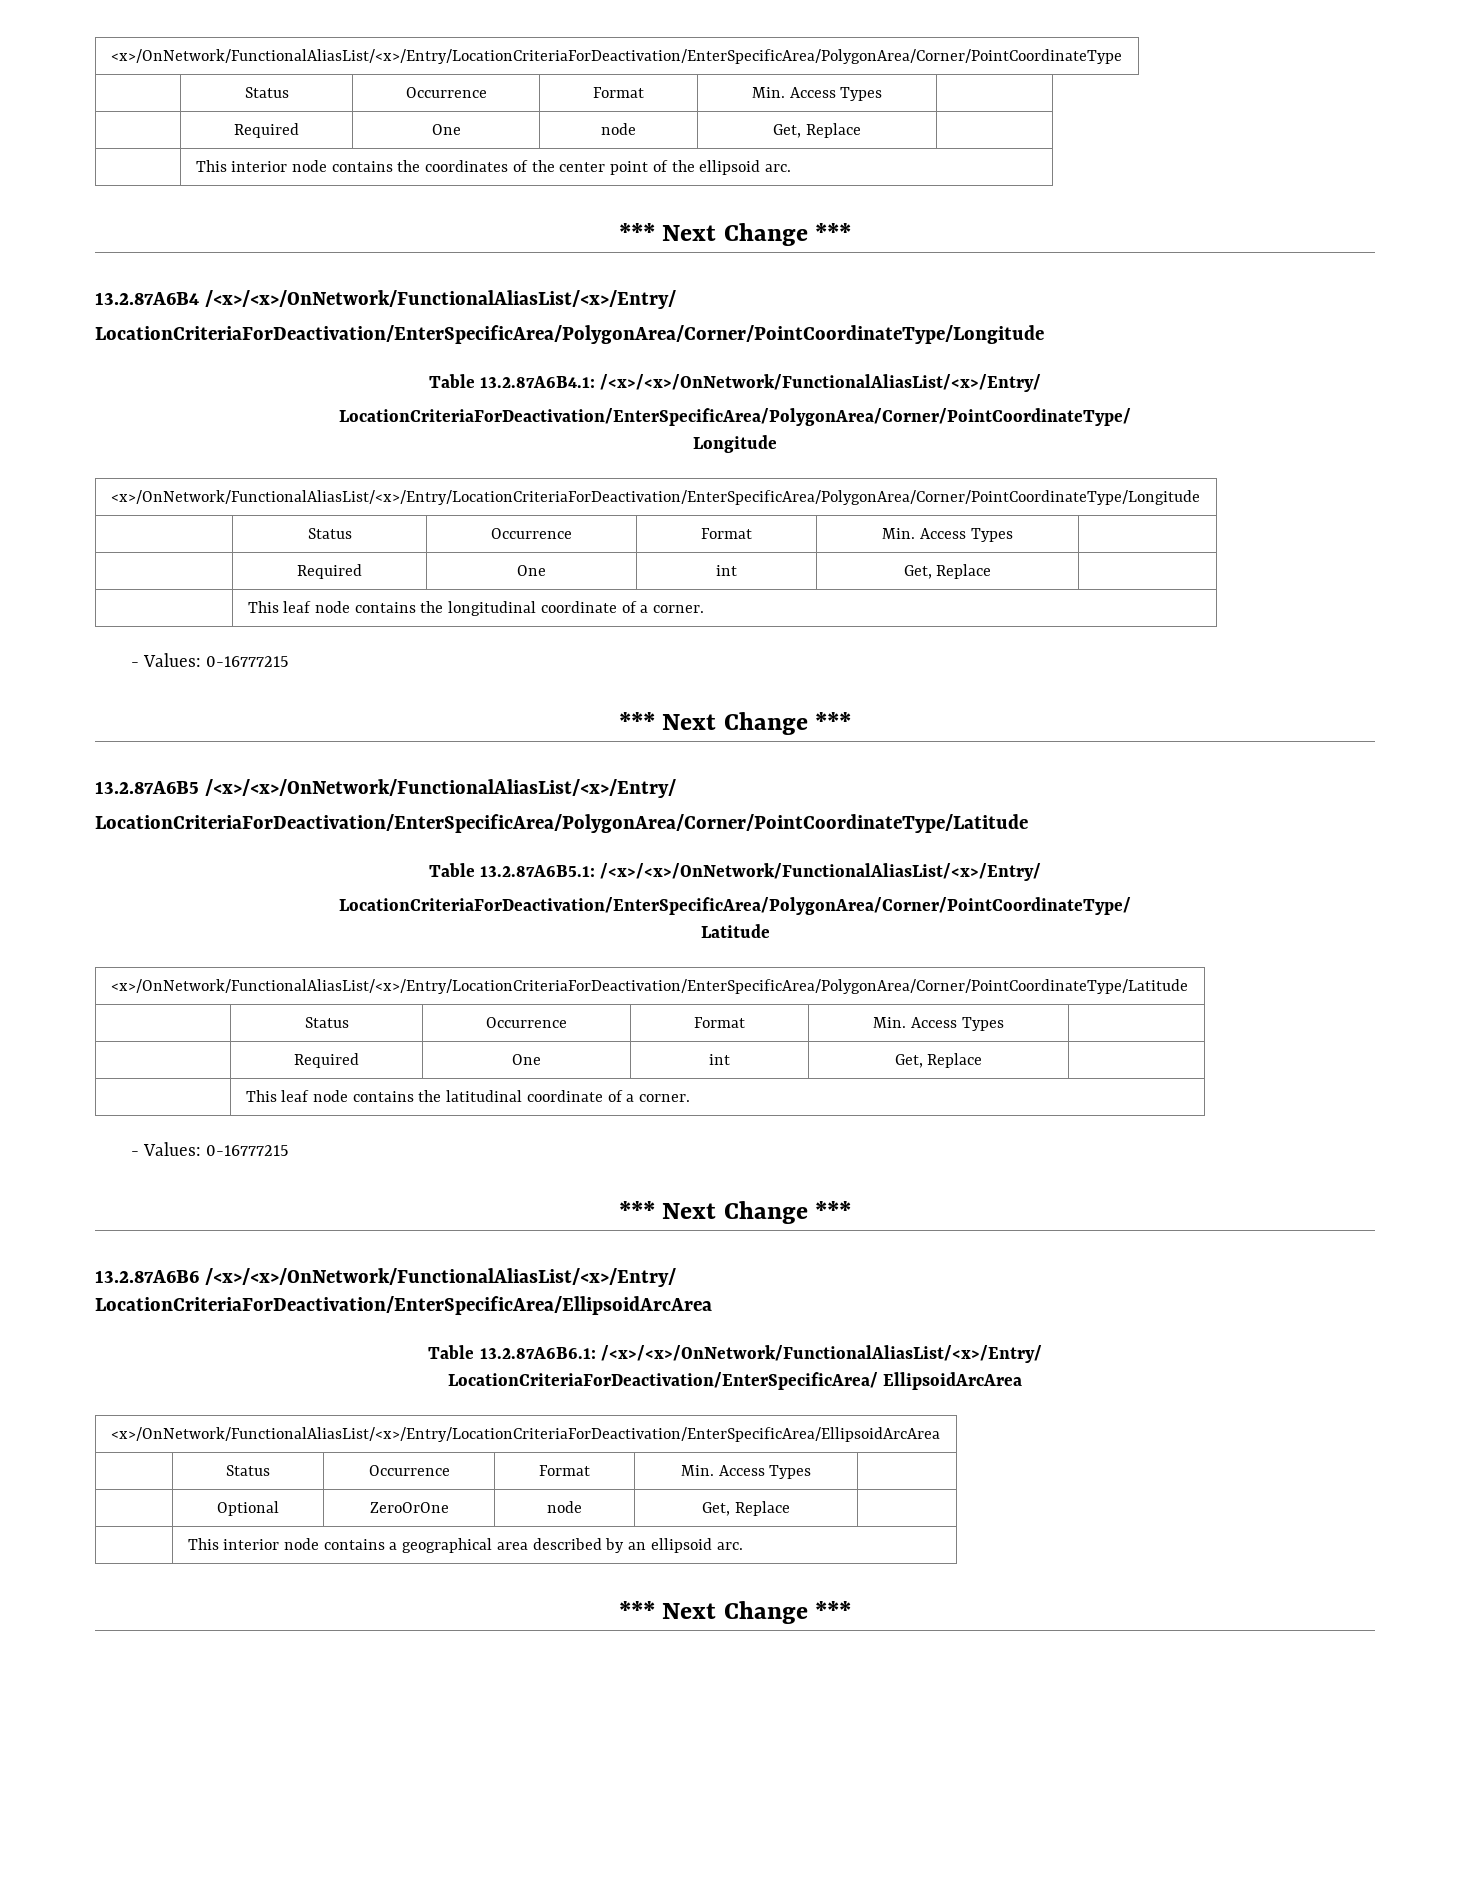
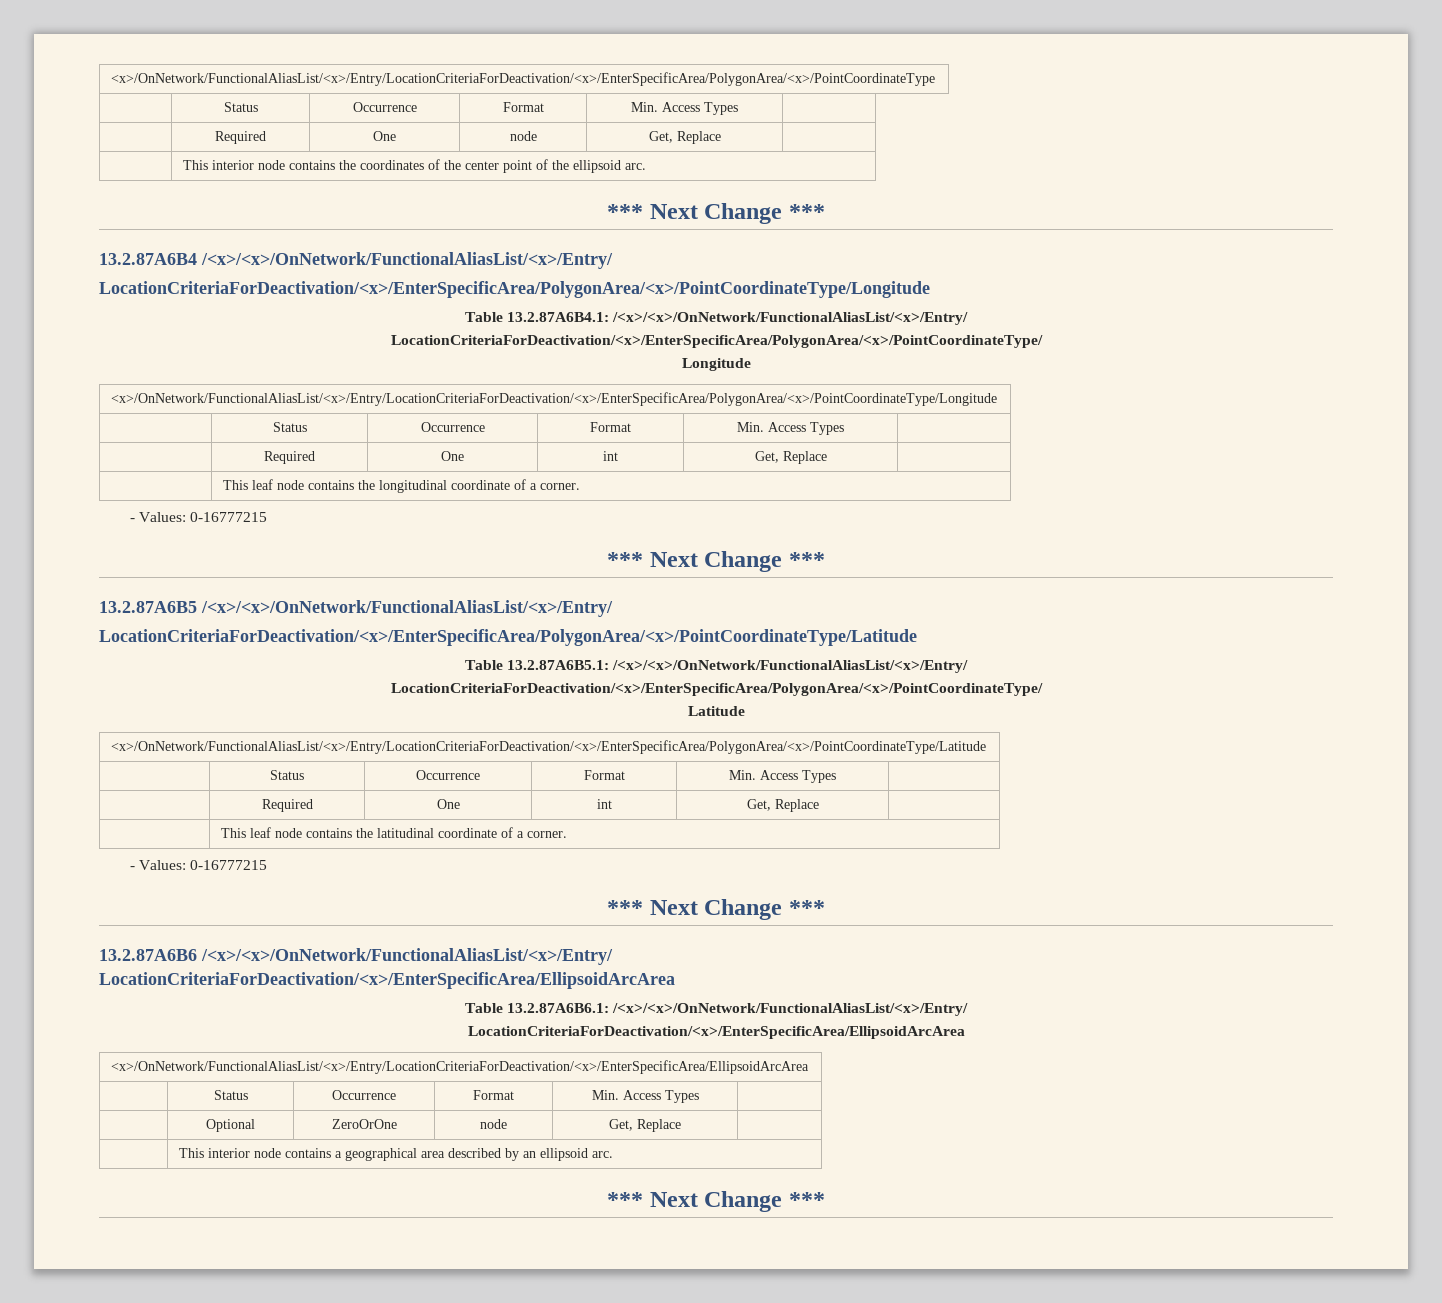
[110,49,1122,64] <x>/OnNetwork/FunctionalAliasList/<x>/Entry/LocationCriteriaForDeactivation/EnterSpecificArea/PolygonArea/Corner/PointCoordinateType -> [111,72,936,86] <x>/OnNetwork/FunctionalAliasList/<x>/Entry/LocationCriteriaForDeactivation/<x>/EnterSpecificArea/PolygonArea/<x>/PointCoordinateType
[95,325,1044,344] LocationCriteriaForDeactivation/EnterSpecificArea/PolygonArea/Corner/PointCoordinateType/Longitude -> [99,281,930,298] LocationCriteriaForDeactivation/<x>/EnterSpecificArea/PolygonArea/<x>/PointCoordinateType/Longitude
[339,408,1131,426] LocationCriteriaForDeactivation/EnterSpecificArea/PolygonArea/Corner/PointCoordinateType/ -> [390,335,1043,348] LocationCriteriaForDeactivation/<x>/EnterSpecificArea/PolygonArea/<x>/PointCoordinateType/
[110,490,1200,505] <x>/OnNetwork/FunctionalAliasList/<x>/Entry/LocationCriteriaForDeactivation/EnterSpecificArea/PolygonArea/Corner/PointCoordinateType/Longitude -> [111,392,998,406] <x>/OnNetwork/FunctionalAliasList/<x>/Entry/LocationCriteriaForDeactivation/<x>/EnterSpecificArea/PolygonArea/<x>/PointCoordinateType/Longitude
[95,814,1028,833] LocationCriteriaForDeactivation/EnterSpecificArea/PolygonArea/Corner/PointCoordinateType/Latitude -> [99,629,917,646] LocationCriteriaForDeactivation/<x>/EnterSpecificArea/PolygonArea/<x>/PointCoordinateType/Latitude
[339,897,1131,915] LocationCriteriaForDeactivation/EnterSpecificArea/PolygonArea/Corner/PointCoordinateType/ -> [390,683,1043,696] LocationCriteriaForDeactivation/<x>/EnterSpecificArea/PolygonArea/<x>/PointCoordinateType/
[110,979,1188,994] <x>/OnNetwork/FunctionalAliasList/<x>/Entry/LocationCriteriaForDeactivation/EnterSpecificArea/PolygonArea/Corner/PointCoordinateType/Latitude -> [111,740,987,754] <x>/OnNetwork/FunctionalAliasList/<x>/Entry/LocationCriteriaForDeactivation/<x>/EnterSpecificArea/PolygonArea/<x>/PointCoordinateType/Latitude
[95,1296,712,1315] LocationCriteriaForDeactivation/EnterSpecificArea/EllipsoidArcArea -> [99,972,675,989] LocationCriteriaForDeactivation/<x>/EnterSpecificArea/EllipsoidArcArea
[447,1372,1023,1390] [110,1427,940,1442] LocationCriteriaForDeactivation/EnterSpecificArea/ EllipsoidArcArea // <x>/OnNetwork/FunctionalAliasList/<x>/Entry/LocationCriteriaForDeactivation/EnterSpecificArea/EllipsoidArcArea -> [467,1026,965,1039] [111,1060,810,1074] LocationCriteriaForDeactivation/<x>/EnterSpecificArea/EllipsoidArcArea // <x>/OnNetwork/FunctionalAliasList/<x>/Entry/LocationCriteriaForDeactivation/<x>/EnterSpecificArea/EllipsoidArcArea

